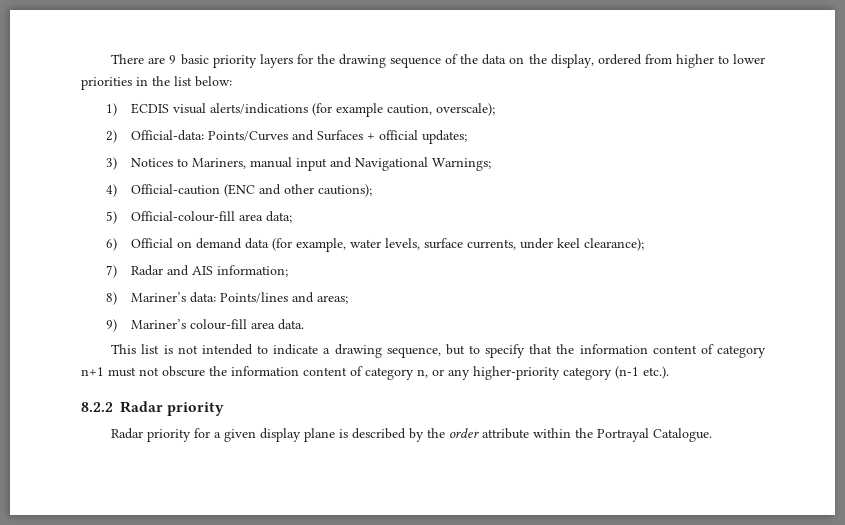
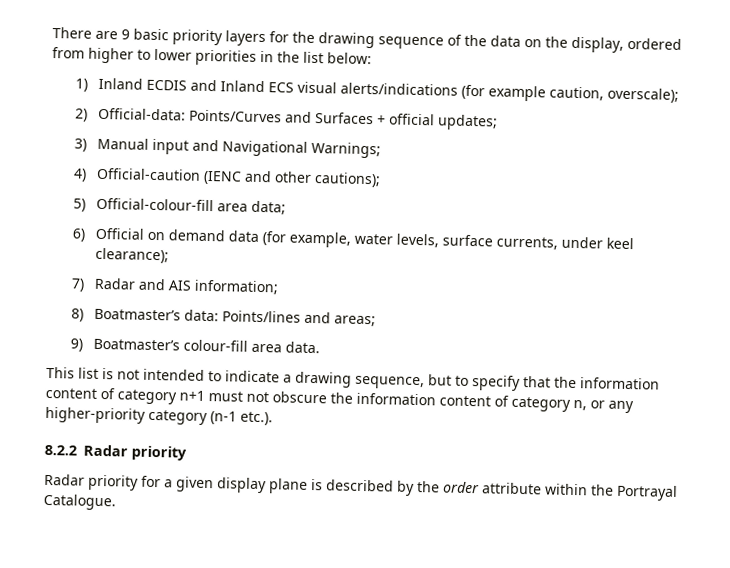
[131,103,170,114] ECDIS -> [98,77,295,93] Inland ECDIS and Inland ECS
[131,157,293,169] Notices to Mariners, manual -> [97,137,150,150] Manual
[224,184,256,197] (ENC -> [203,170,243,185] (IENC
[131,292,187,302] Mariner’s -> [94,308,182,321] Boatmaster’s
[131,319,187,329] Mariner’s -> [93,338,181,351] Boatmaster’s

